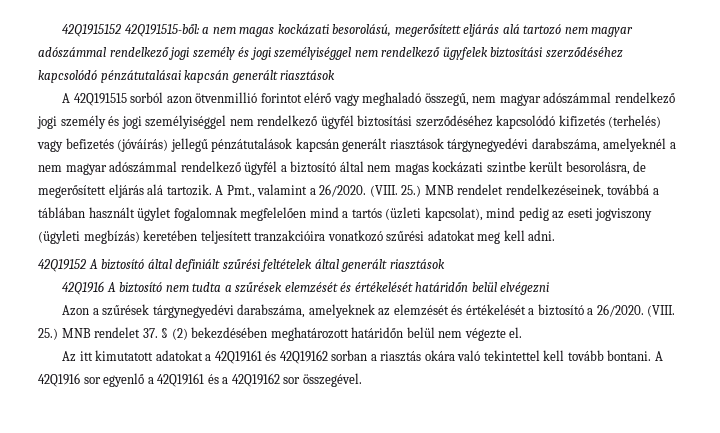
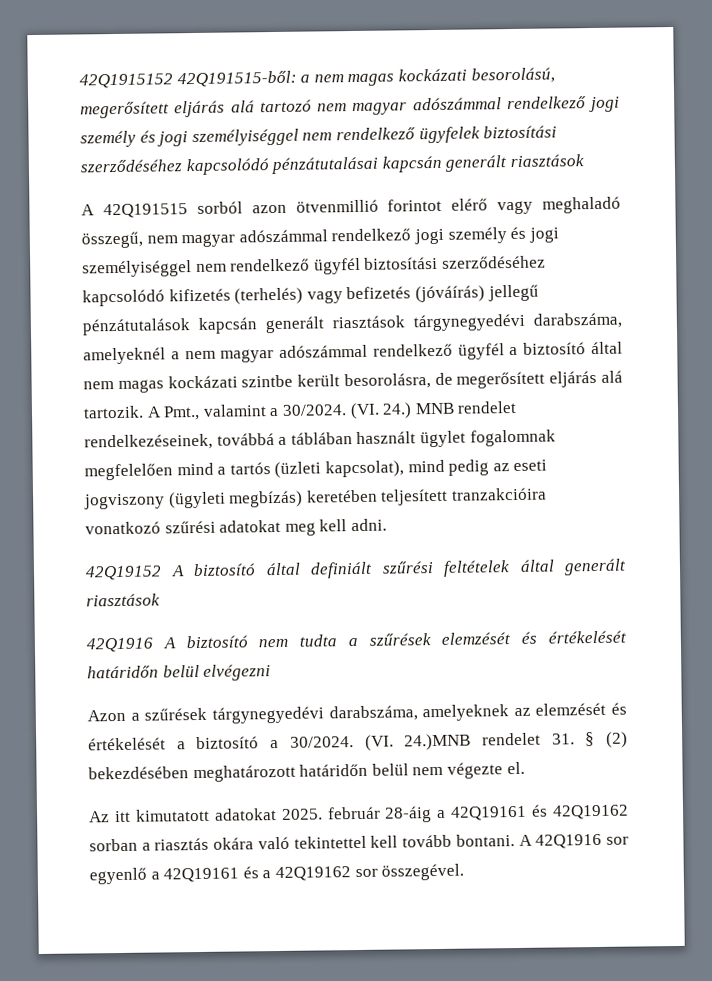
[319,184,422,197] 26/2020. (VIII. 25.) -> [281,402,413,420] 30/2024. (VI. 24.)
[596,304,676,317] [38,327,158,340] 26/2020. (VIII. 25.) MNB rendelet 37. -> [289,732,575,751] 30/2024. (VI. 24.)MNB rendelet 31.
(203, 355) none -> [280,806,433,823] 2025. február 28-áig

